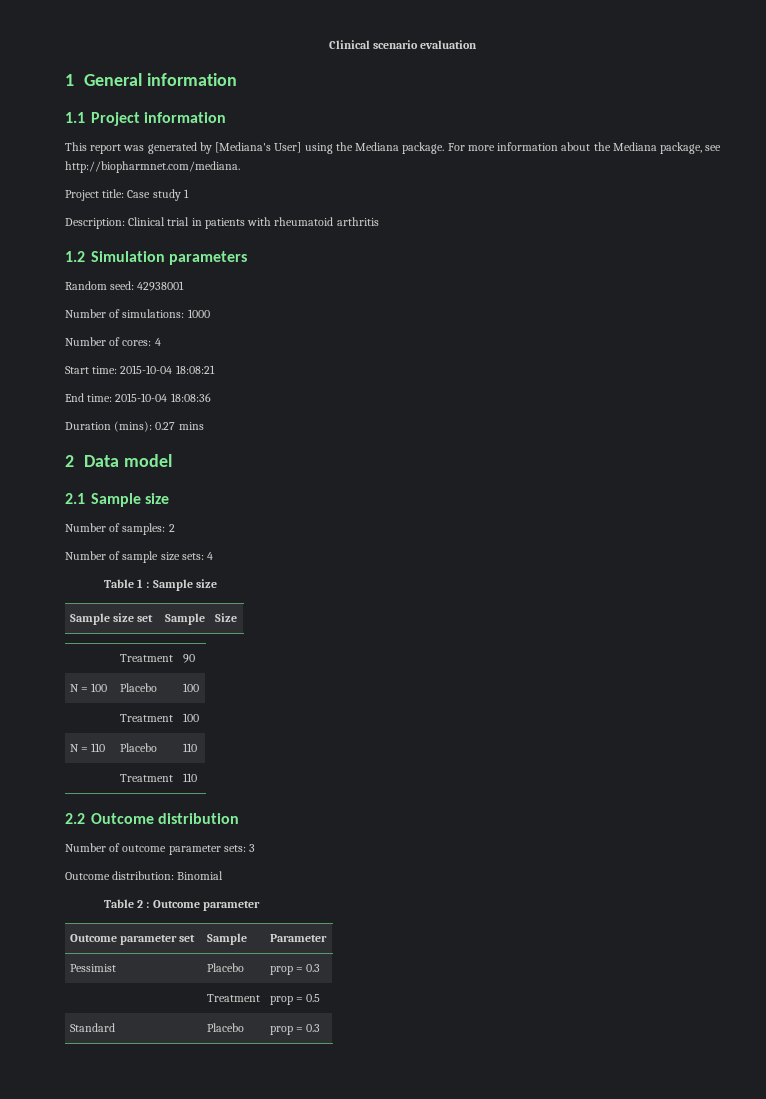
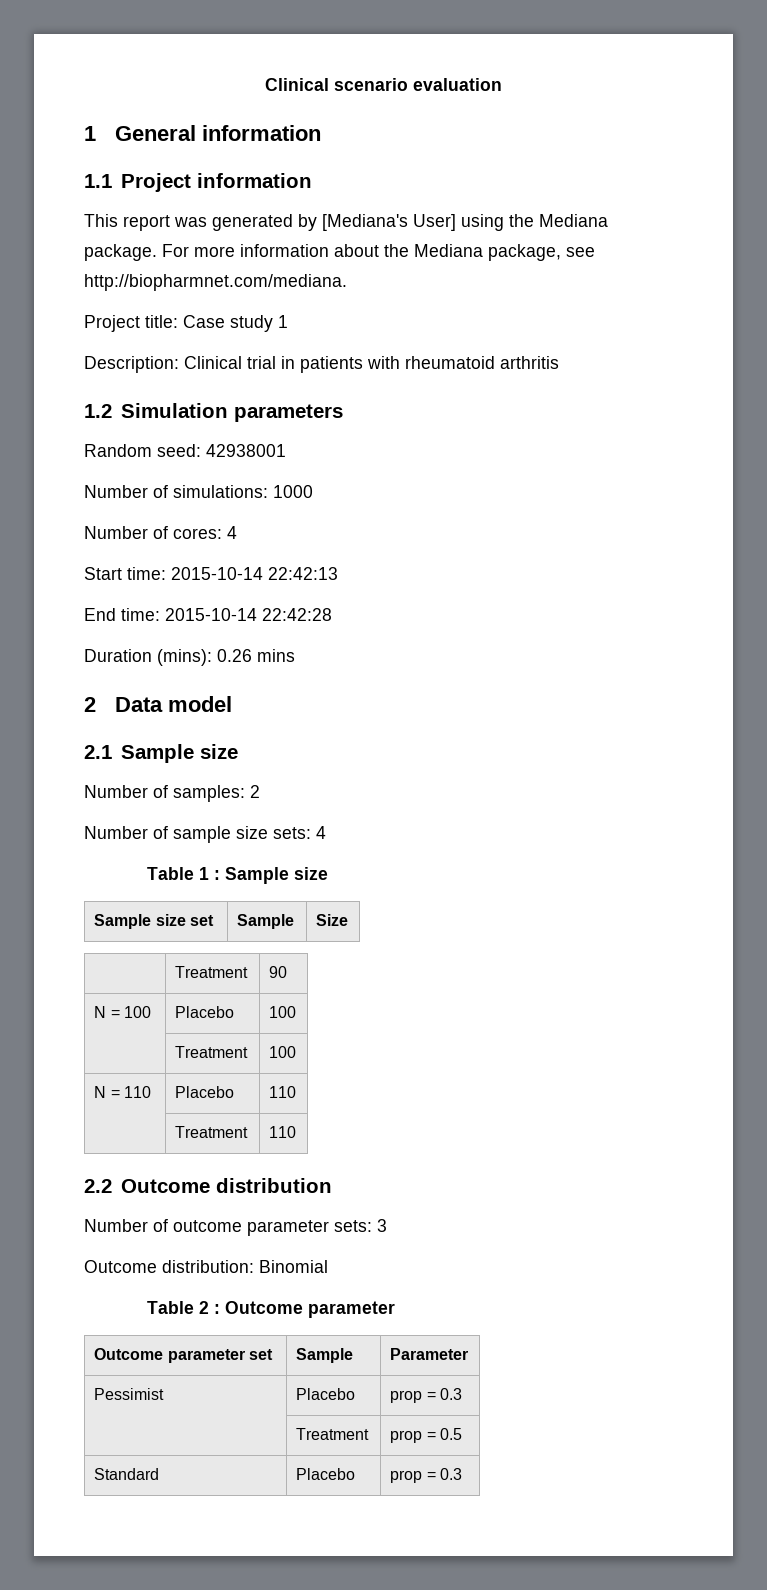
[120,365,215,374] 2015-10-04 18:08:21 -> [171,567,338,580] 2015-10-14 22:42:13
[115,393,211,402] 2015-10-04 18:08:36 -> [165,608,332,621] 2015-10-14 22:42:28
[155,422,176,430] 0.27 -> [217,649,252,662] 0.26

